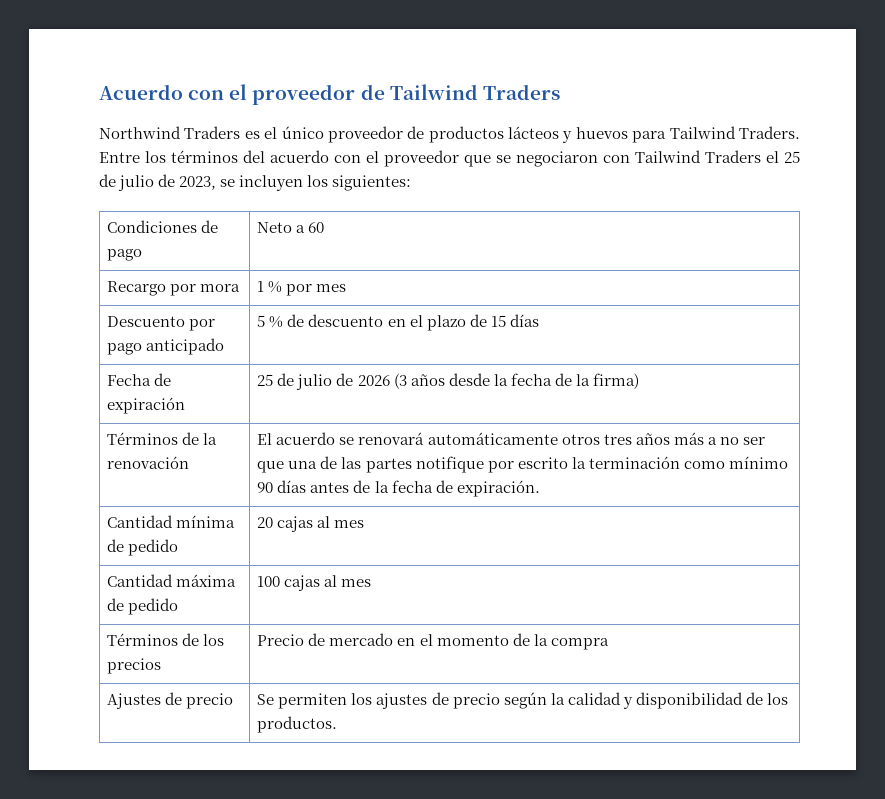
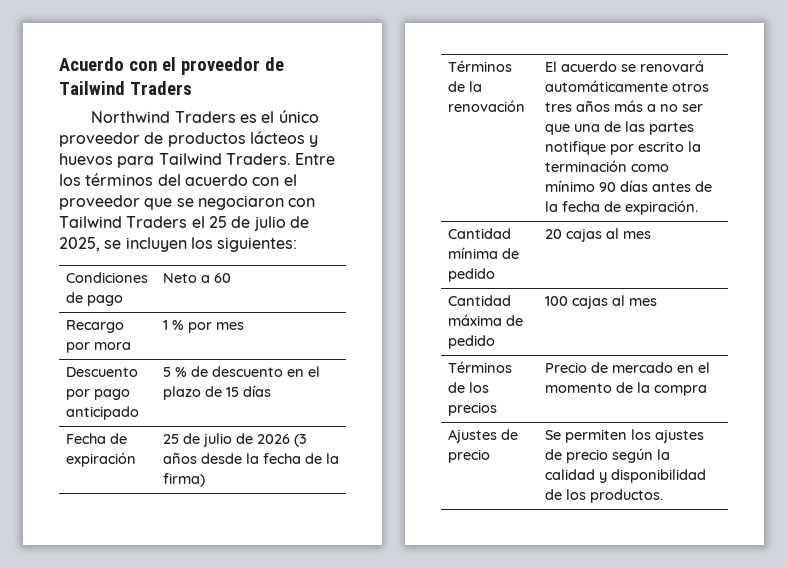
[179,176,217,190] 2023, -> [59,237,100,252] 2025,

